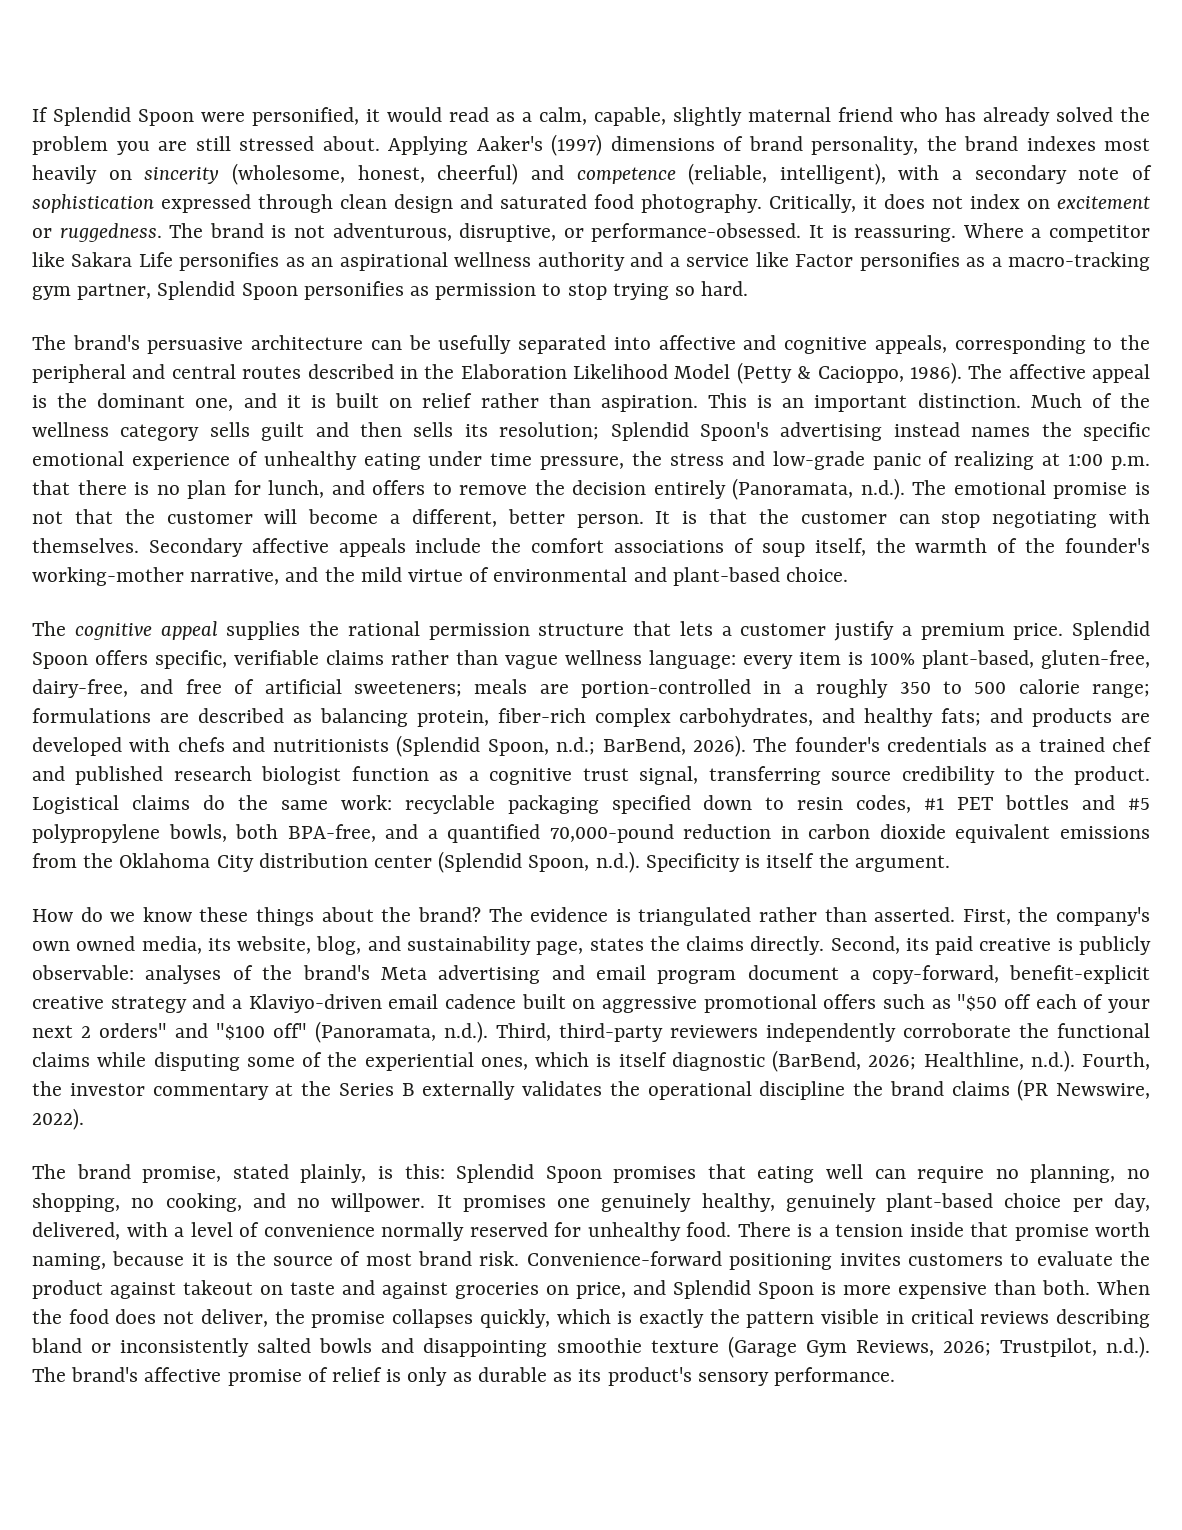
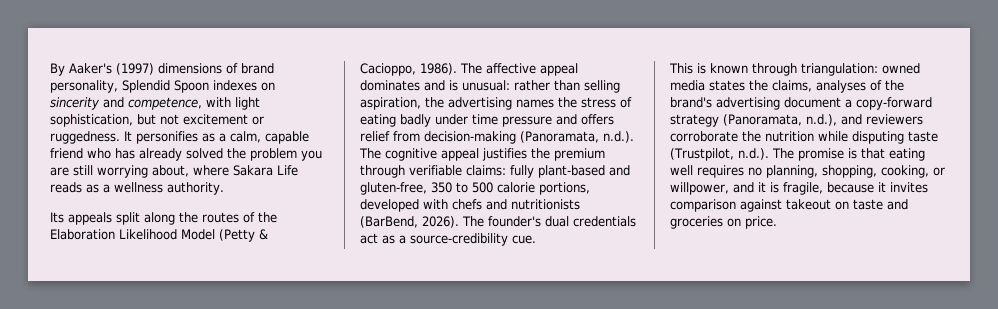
[32,107,831,126] If Splendid Spoon were personified, it would read as a calm, capable, slightly maternal -> [50,63,274,76] [50,80,275,93] [50,97,260,110] [50,114,264,127] [50,131,309,144] By Aaker's (1997) dimensions of brand personality, Splendid Spoon indexes on sincerity and competence, with light sophistication, but not excitement or ruggedness. It personifies as a calm, capable
[239,134,1150,156] [32,163,1152,185] [32,194,1150,213] [32,223,1151,242] [32,252,1150,271] [32,281,749,300] [32,335,1150,354] [32,364,418,383] stressed about. Applying Aaker's (1997) dimensions of brand personality, the brand indexes most heavily on sincerity (wholesome, honest, cheerful) and competence (reliable, intelligent), with a secondary note of sophistication expressed through clean design and saturated food photography. Critically, it does not index on excitement or ruggedness. The brand is not adventurous, disruptive, or performance-obsessed. It is reassuring. Where a competitor like Sakara Life personifies as an aspirational wellness authority and a service like Factor personifies as a macro-tracking gym partner, Splendid Spoon personifies as permission to stop trying so hard. // The brand's persuasive architecture can be usefully separated into affective and cognitive appeals, corresponding to the peripheral and central routes described in -> [97,165,298,178] [50,182,224,195] [50,212,255,225] worrying about, where Sakara Life reads as a wellness authority. // Its appeals split along the routes of
[32,393,1150,412] [32,422,1150,441] [32,451,1150,470] [32,478,1150,500] [32,509,1151,528] [32,538,1150,557] [32,567,849,586] [32,621,1150,641] [32,650,1150,669] [32,679,1150,698] [32,708,1151,727] is the dominant one, and it is built on relief rather than aspiration. This is an important distinction. Much of the wellness category sells guilt and then sells its resolution; Splendid Spoon's advertising instead names the specific emotional experience of unhealthy eating under time pressure, the stress and low-grade panic of realizing at 1:00 p.m. that there is no plan for lunch, and offers to remove the decision entirely (Panoramata, n.d.). The emotional promise is not that the customer will become a different, better person. It is that the customer can stop negotiating with themselves. Secondary affective appeals include the comfort associations of soup itself, the warmth of the founder's working-mother narrative, and the mild virtue of environmental and plant-based choice. // The cognitive appeal supplies the rational permission structure that lets a customer justify a premium price. Splendid Spoon offers specific, verifiable claims rather than vague wellness language: every item is 100% plant-based, gluten-free, dairy-free, and free of artificial sweeteners; meals are portion-controlled in a roughly 350 to 500 calorie range; formulations are described as balancing protein, fiber-rich complex carbohydrates, and healthy fats; and products are -> [360,80,620,93] [360,97,632,110] [360,114,614,127] [360,131,634,144] [359,148,605,161] [360,165,630,178] [360,182,590,195] dominates and is unusual: rather than selling aspiration, the advertising names the stress of eating badly under time pressure and offers relief from decision-making (Panoramata, n.d.). The cognitive appeal justifies the premium through verifiable claims: fully plant-based and gluten-free, 350 to 500 calorie portions,
[396,735,1152,757] [32,766,1150,785] [32,795,1151,814] [32,824,1150,843] [32,851,950,873] [32,907,1150,926] [32,936,1152,955] [32,965,1150,984] [32,994,1150,1013] [32,1021,1150,1043] [32,1050,1150,1072] [32,1079,1150,1101] [32,1108,84,1130] [32,1164,1150,1183] [32,1193,1150,1212] [32,1222,1150,1241] [32,1251,1150,1270] [32,1280,103,1299] (Splendid Spoon, n.d.; BarBend, 2026). The founder's credentials as a trained chef and published research biologist function as a cognitive trust signal, transferring source credibility to the product. Logistical claims do the same work: recyclable packaging specified down to resin codes, #1 PET bottles and #5 polypropylene bowls, both BPA-free, and a quantified 70,000-pound reduction in carbon dioxide equivalent emissions from the Oklahoma City distribution center (Splendid Spoon, n.d.). Specificity is itself the argument. // How do we know these things about the brand? The evidence is triangulated rather than asserted. First, the company's own owned media, its website, blog, and sustainability page, states the claims directly. Second, its paid creative is publicly observable: analyses of the brand's Meta advertising and email program document a copy-forward, benefit-explicit creative strategy and a Klaviyo-driven email cadence built on aggressive promotional offers such as "$50 off each of your next 2 orders" and "$100 off" (Panoramata, n.d.). Third, third-party reviewers independently corroborate the functional claims while disputing some of the experiential ones, which is itself diagnostic (BarBend, 2026; Healthline, n.d.). Fourth, the investor commentary at the Series B externally validates the operational discipline the brand claims (PR Newswire, 2022). // The brand promise, stated plainly, is this: Splendid Spoon promises that eating well can require no planning, no shopping, no cooking, and no willpower. It promises one genuinely healthy, genuinely plant-based choice per day, delivered, with a level of convenience normally reserved for unhealthy food. There is a tension inside that promise worth naming, because it is the source of most brand risk. Convenience-forward positioning invites customers to evaluate the product -> [360,216,636,228] [360,233,536,246] [669,63,920,76] [670,80,904,93] [670,97,932,110] [670,114,923,127] [670,131,938,144] [670,148,925,161] [670,165,945,178] [670,182,928,195] [670,199,736,212] (BarBend, 2026). The founder's dual credentials act as a source-credibility cue. // This is known through triangulation: owned media states the claims, analyses of the brand's advertising document a copy-forward strategy (Panoramata, n.d.), and reviewers corroborate the nutrition while disputing taste (Trustpilot, n.d.). The promise is that eating well requires no planning, shopping, cooking, or willpower, and it is fragile, because it invites comparison
[382,1282,448,1299] against -> (908, 204) none
[576,1280,1150,1299] [32,1309,1150,1328] [31,1336,1150,1358] [32,1367,895,1386] price, and Splendid Spoon is more expensive than both. When the food does not deliver, the promise collapses quickly, which is exactly the pattern visible in critical reviews describing bland or inconsistently salted bowls and disappointing smoothie texture (Garage Gym Reviews, 2026; Trustpilot, n.d.). The brand's affective promise of relief is only as durable as its product's sensory performance. -> [745,216,777,229] price.

